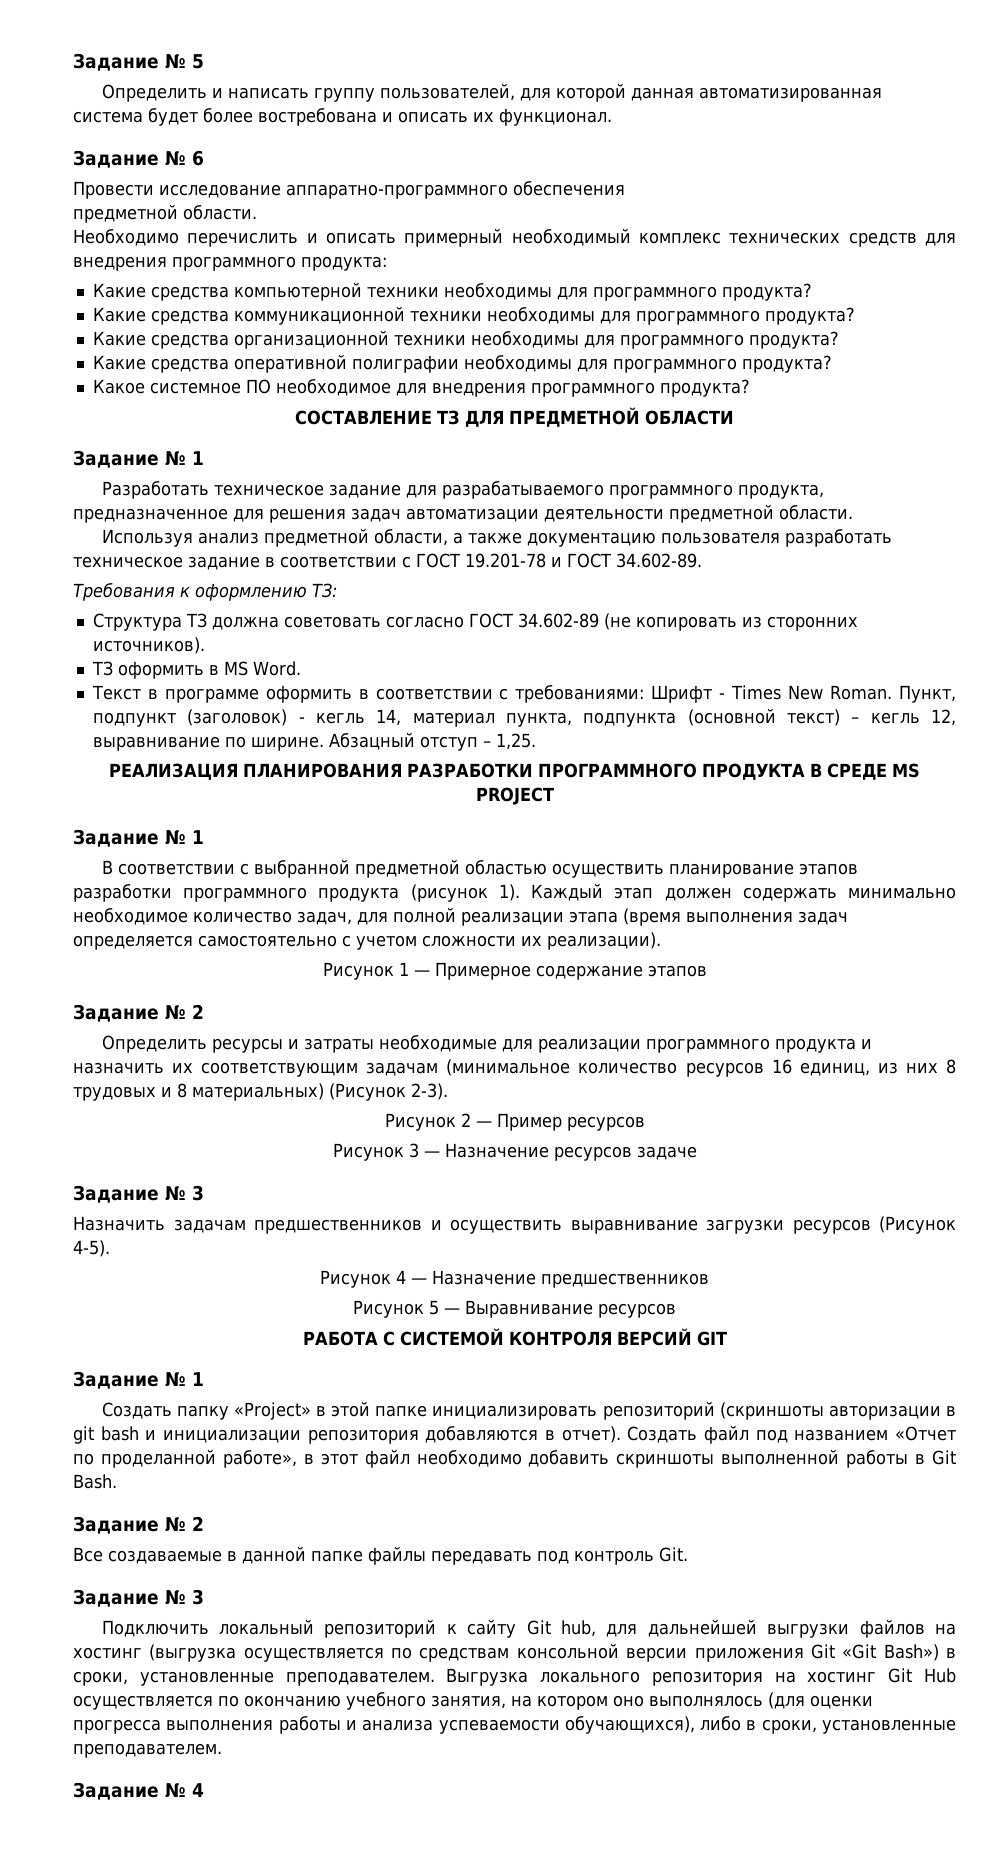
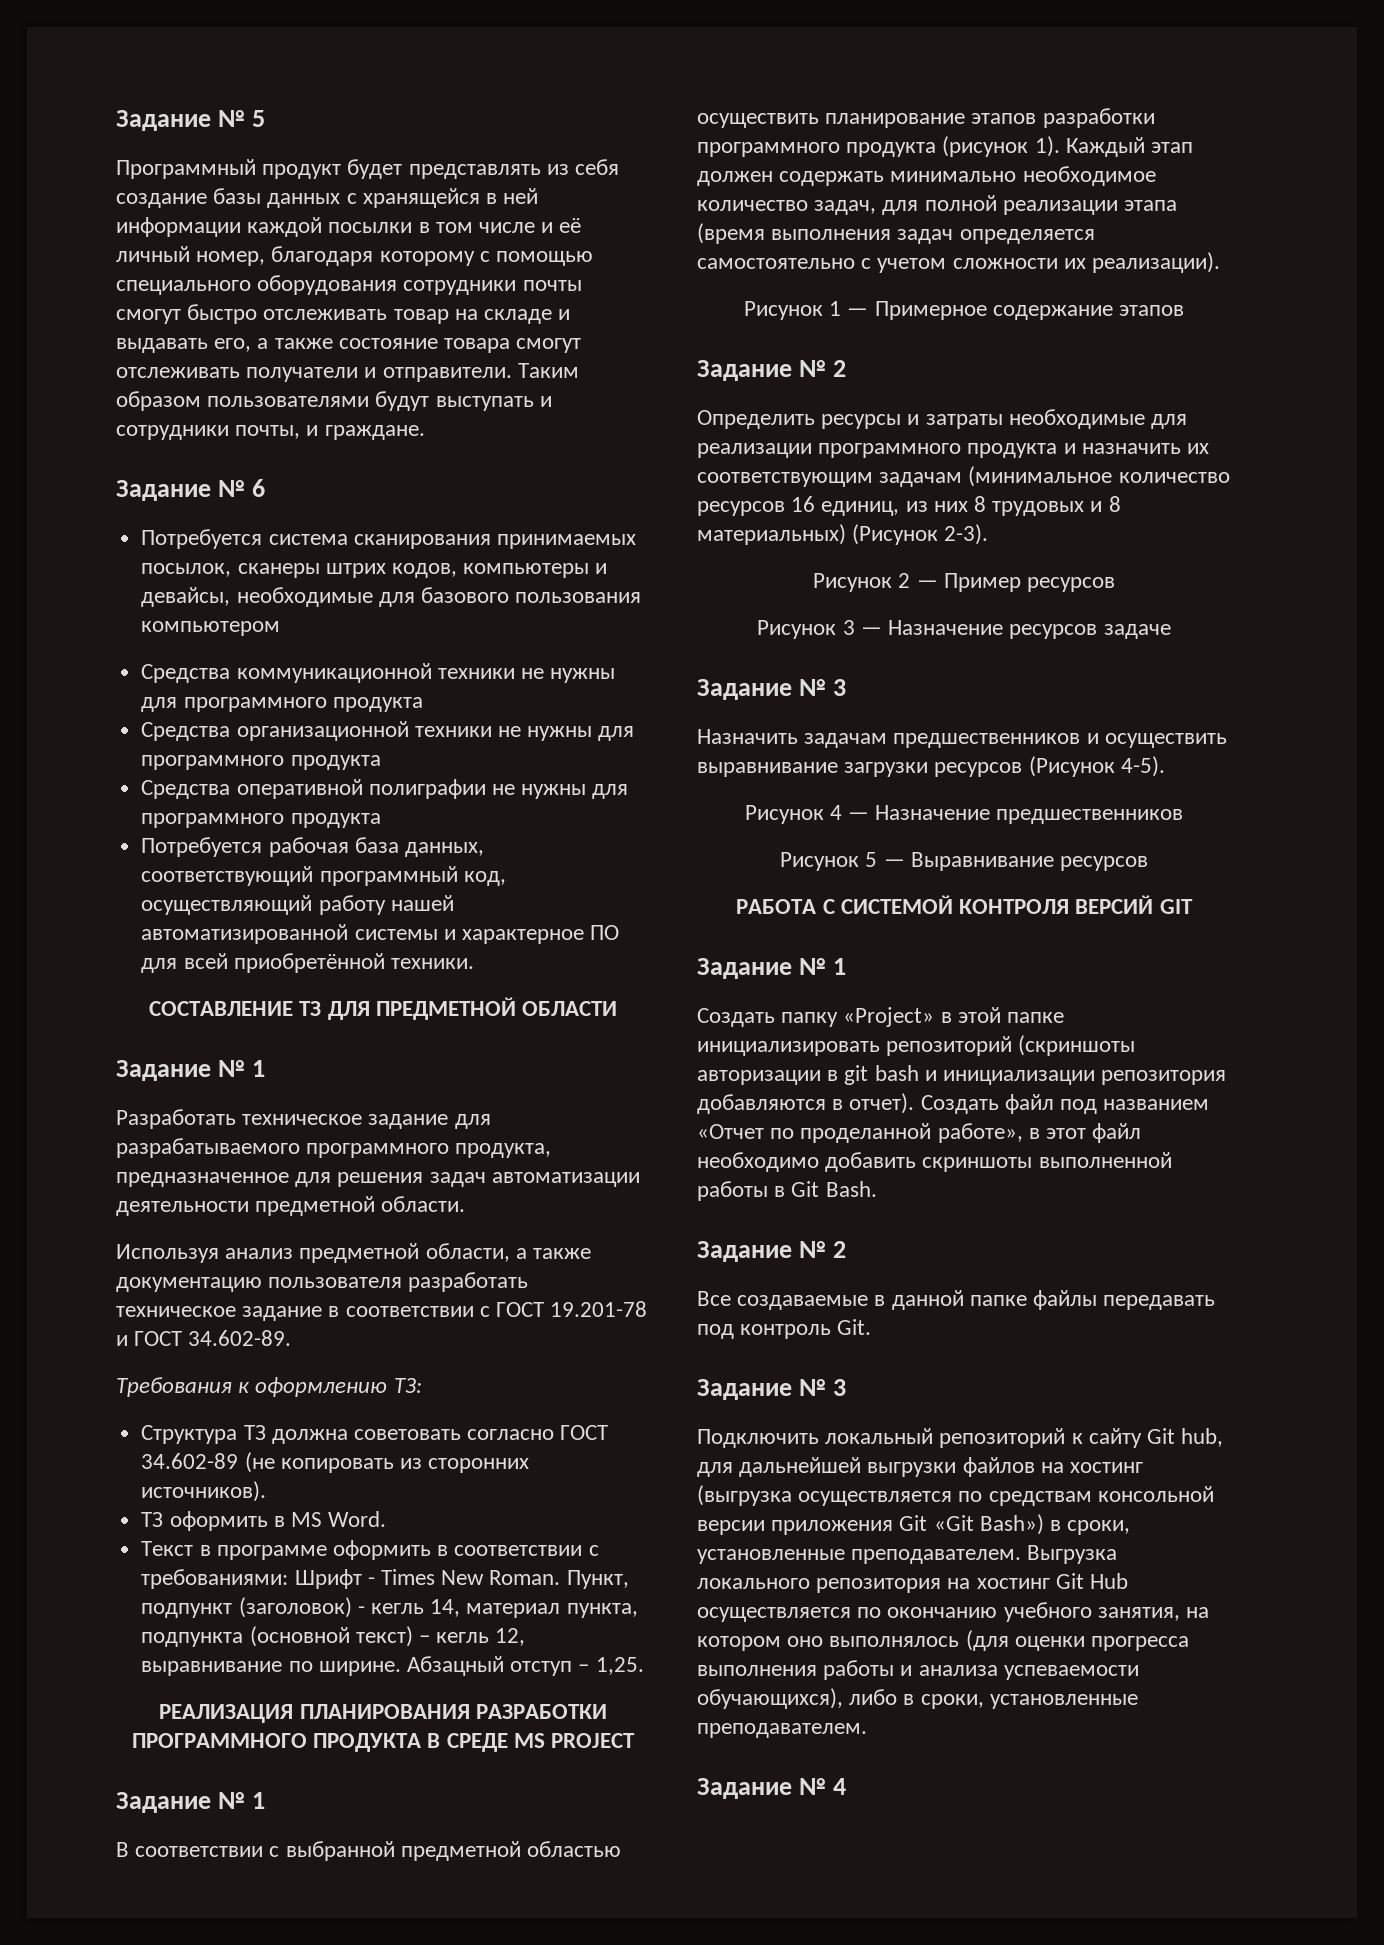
[101,83,882,102] [73,108,612,126] [73,150,204,168] [73,181,625,199] [73,204,257,223] [73,228,957,247] [73,256,387,271] [92,282,812,301] [92,306,855,325] [92,330,839,349] [92,354,832,373] [92,379,750,397] Определить и написать группу пользователей, для которой данная автоматизированная система будет более востребована и описать их функционал. // Задание № 6 // Провести исследование аппаратно-программного обеспечения // предметной области. // Необходимо перечислить и описать примерный необходимый комплекс технических средств для внедрения программного продукта: // Какие средства компьютерной техники необходимы для программного продукта? // Какие средства коммуникационной техники необходимы для программного продукта? // Какие средства организационной техники необходимы для программного продукта? // Какие средства оперативной полиграфии необходимы для программного продукта? // Какое системное ПО необходимое для внедрения программного продукта? -> [116,159,620,179] [116,188,539,208] [116,217,582,237] [116,246,594,266] [116,275,582,295] [116,304,571,324] [116,338,582,353] [116,363,579,382] [116,391,552,411] [116,425,425,440] [116,479,266,501] [141,529,636,549] [141,563,608,578] [141,587,642,607] [141,621,281,636] [141,663,616,683] [141,697,423,712] [141,721,635,741] [141,755,381,770] [141,779,629,799] [141,813,381,828] [141,837,484,857] [141,866,506,886] [141,895,454,915] [141,924,620,944] [141,953,474,973] Программный продукт будет представлять из себя создание базы данных с хранящейся в ней информации каждой посылки в том числе и её личный номер, благодаря которому с помощью специального оборудования сотрудники почты смогут быстро отслеживать товар на складе и выдавать его, а также состояние товара смогут отслеживать получатели и отправители. Таким образом пользователями будут выступать и сотрудники почты, и граждане. // Задание № 6 // Потребуется система сканирования принимаемых посылок, сканеры штрих кодов, компьютеры и девайсы, необходимые для базового пользования компьютером // Средства коммуникационной техники не нужны для программного продукта // Средства организационной техники не нужны для программного продукта // Средства оперативной полиграфии не нужны для программного продукта // Потребуется рабочая база данных, соответствующий программный код, осуществляющий работу нашей автоматизированной системы и характерное ПО для всей приобретённой техники.

